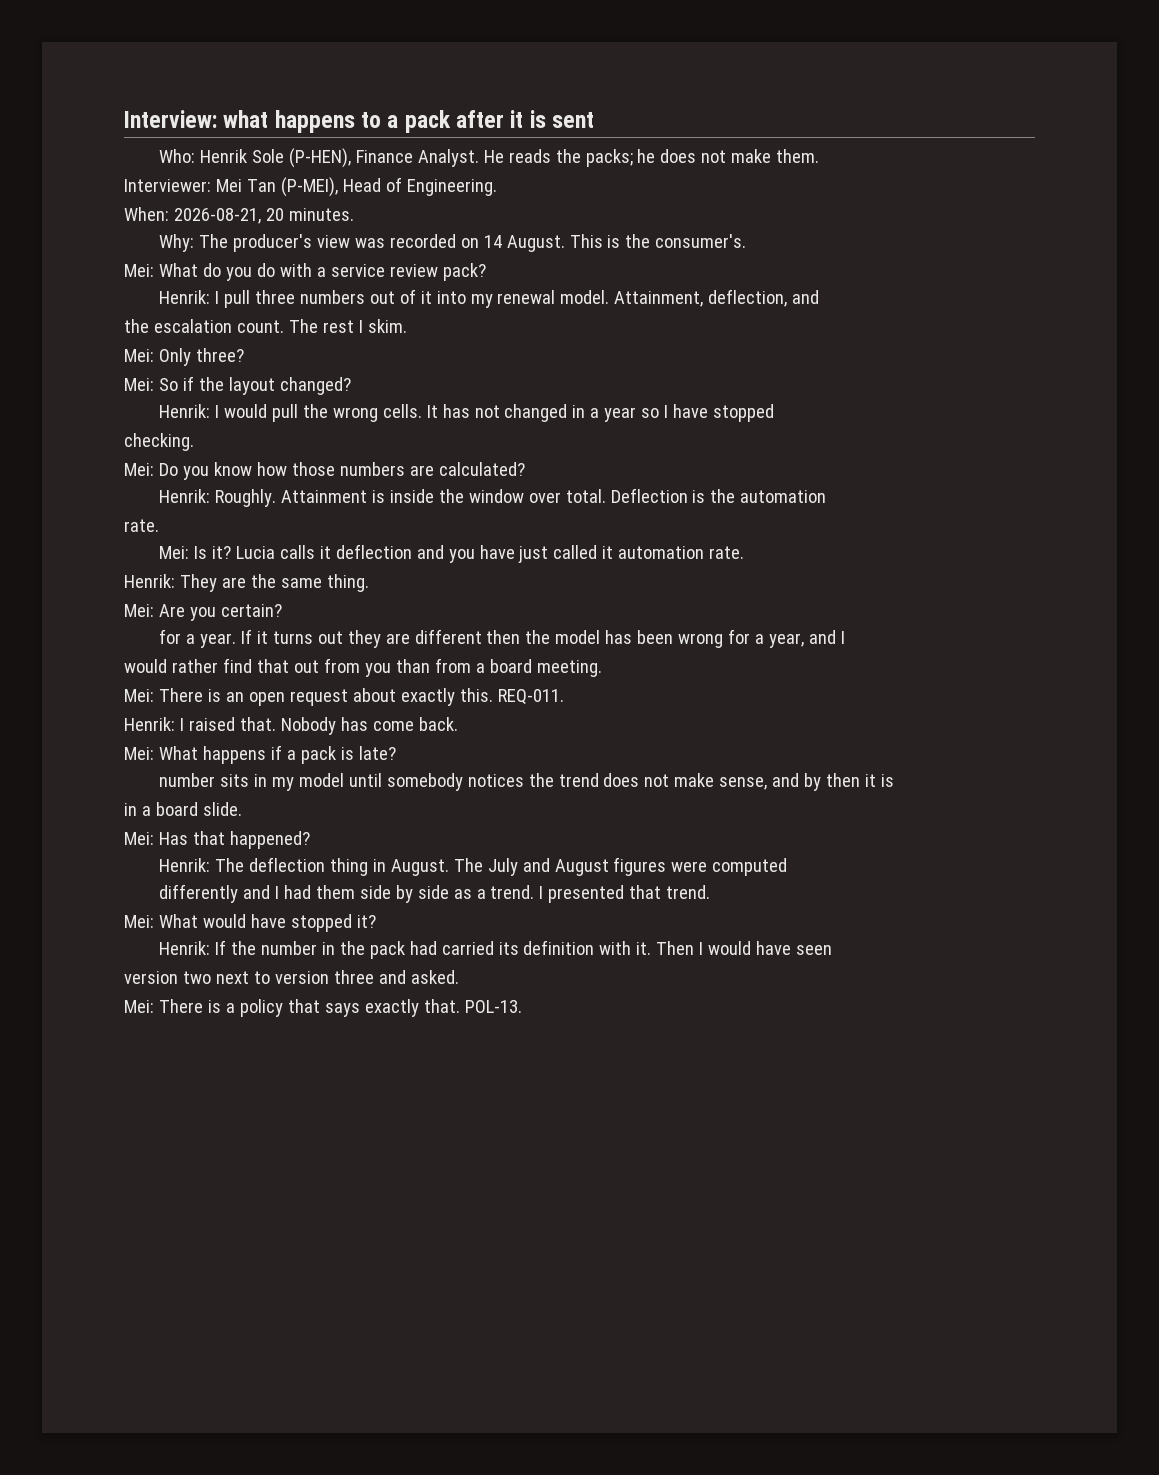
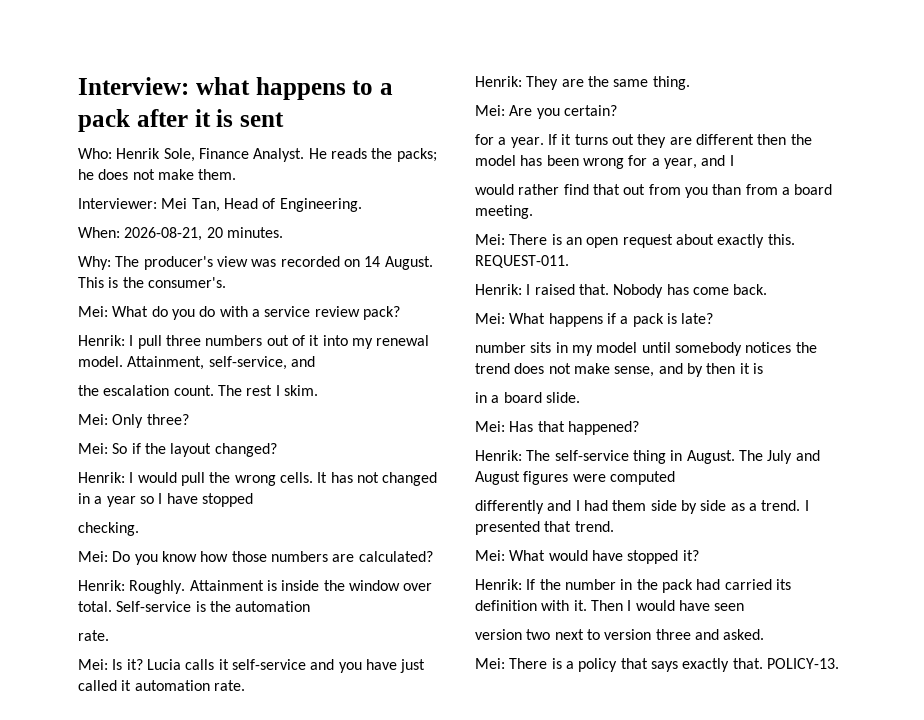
[251,148,351,168] Sole (P-HEN), -> [163,148,195,162] Sole,
[246,177,338,197] Tan (P-MEI), -> [191,198,220,212] Tan,
[708,289,788,307] deflection, -> [208,356,287,370] self-service,
[610,488,688,503] Deflection -> [116,601,192,612] Self-service
[335,544,412,559] deflection -> [231,659,306,670] self-service
[497,689,564,705] REQ-011. -> [475,255,569,268] REQUEST-011.
[248,857,325,872] deflection -> [554,450,629,461] self-service
[464,1000,522,1013] POL-13. -> [766,658,839,669] POLICY-13.

